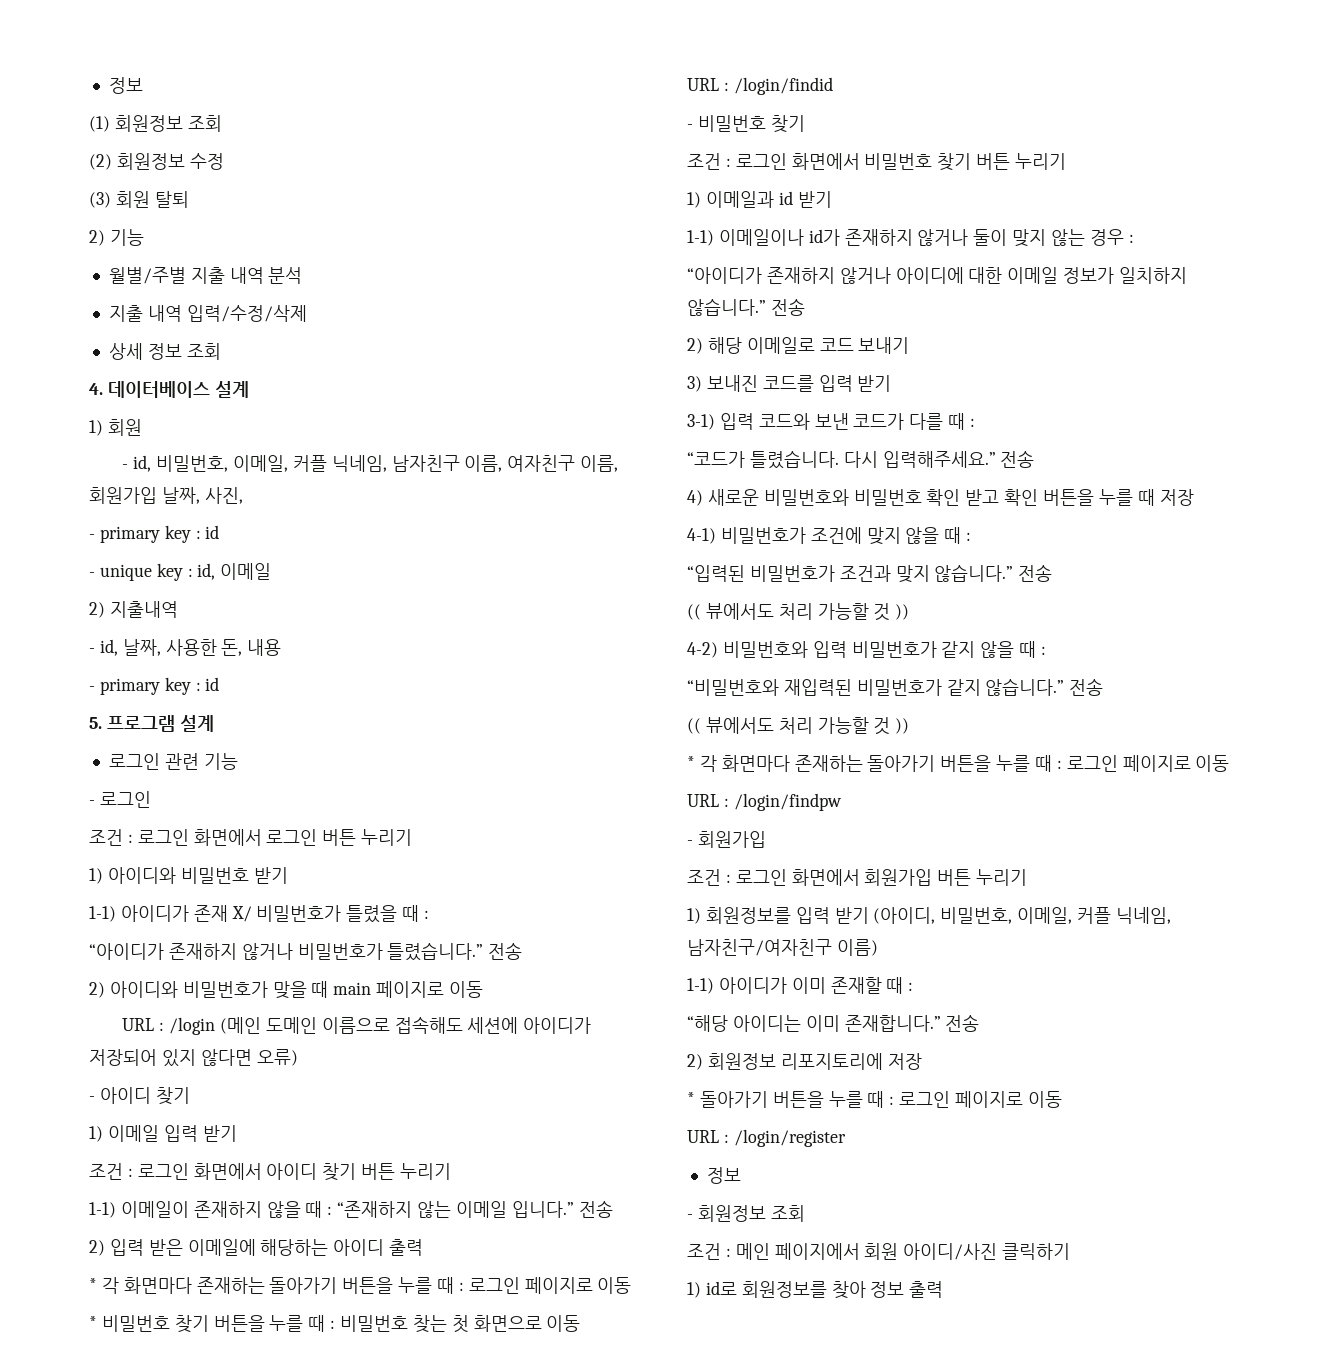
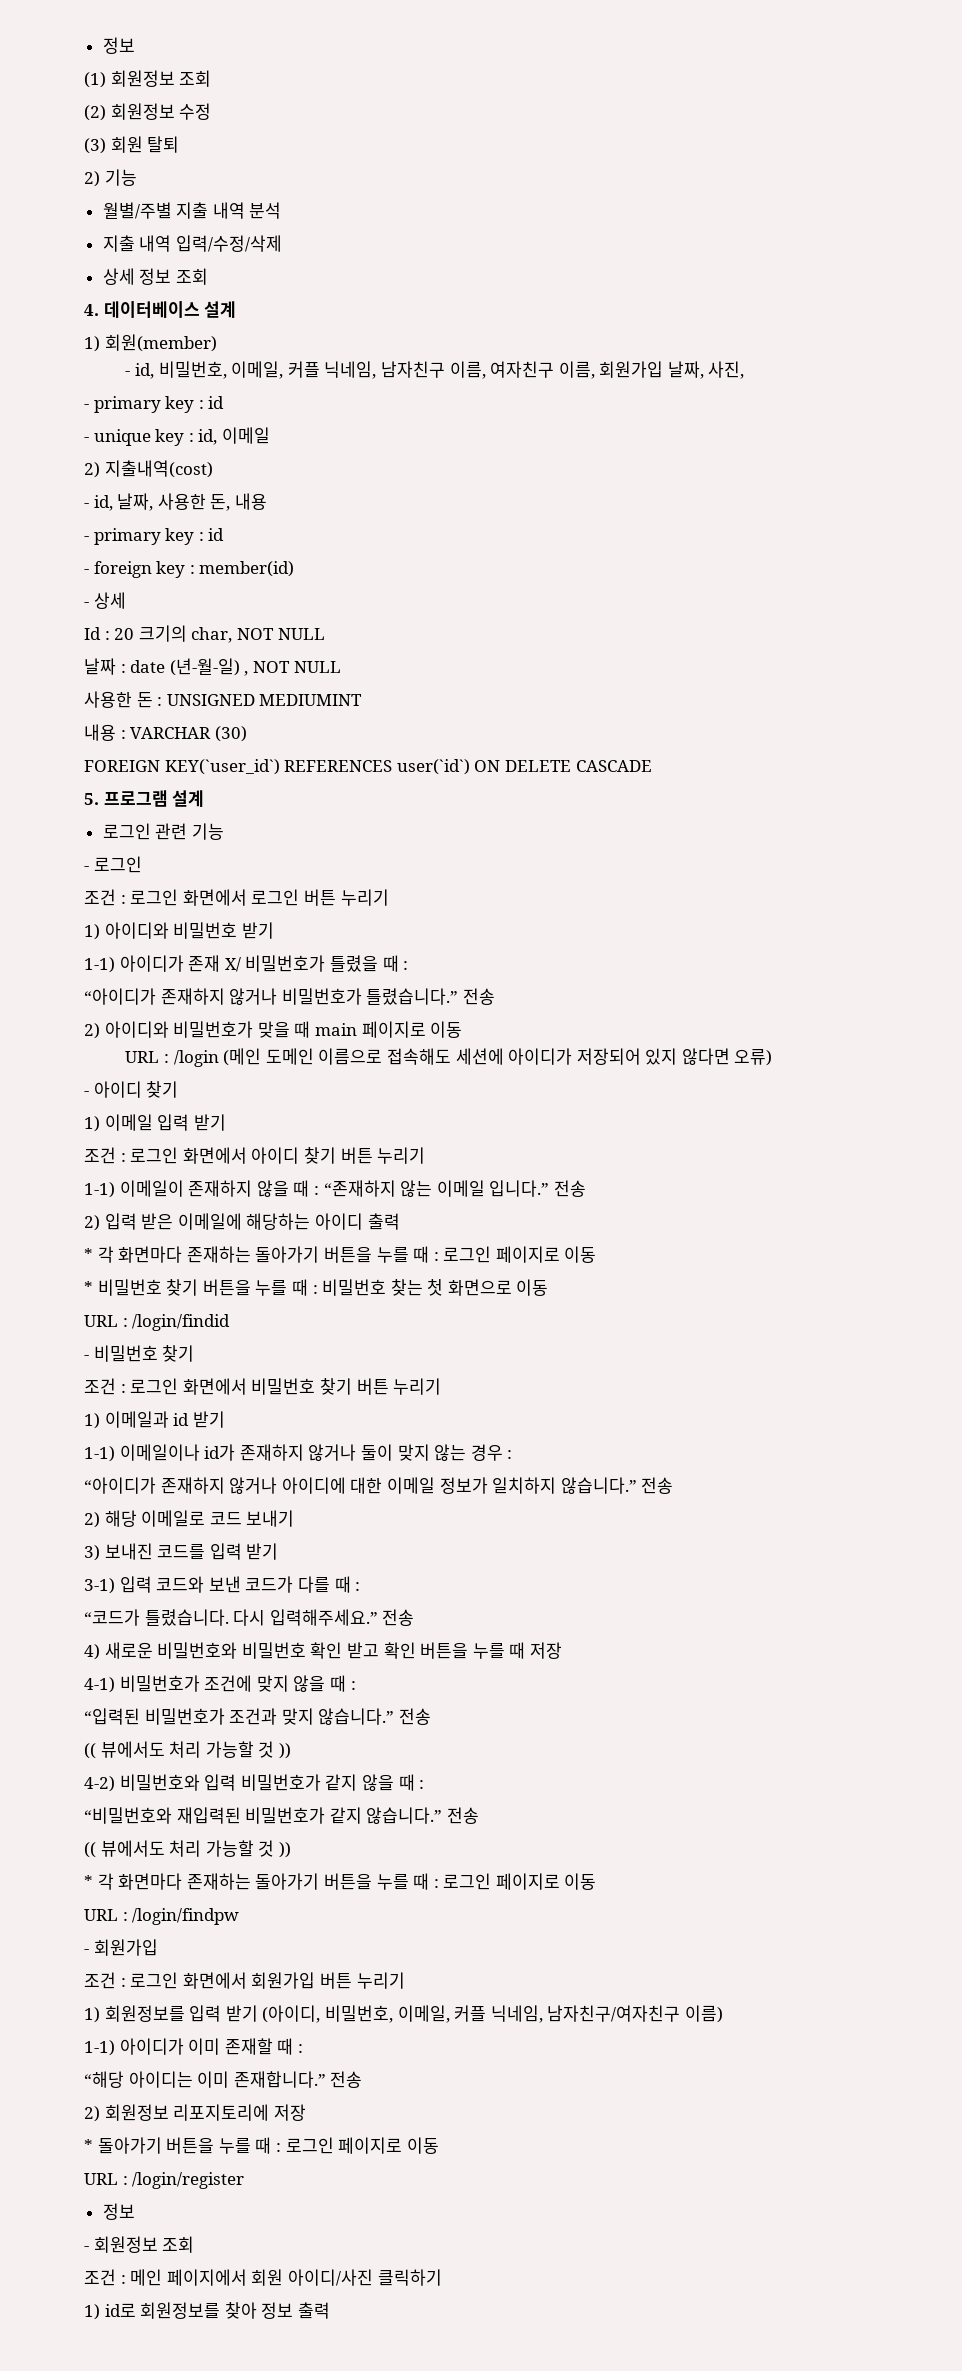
[107,419,142,436] 회원 -> [104,334,217,352] 회원(member)
[109,601,178,618] 지출내역 -> [104,460,213,478] 지출내역(cost)
(220, 684) none -> [84,561,295,578] [84,592,126,609] [84,625,325,643] [84,658,341,676] [84,691,363,708] [84,724,247,742] [84,759,652,775] // - foreign key : member(id) // - 상세 // Id : 20 크기의 char, NOT NULL // 날짜 : date (년-월-일) , NOT NULL // 사용한 돈 : UNSIGNED MEDIUMINT // 내용 : VARCHAR (30) // FOREIGN KEY(`user_id`) REFERENCES user(`id`) ON DELETE CASCADE

